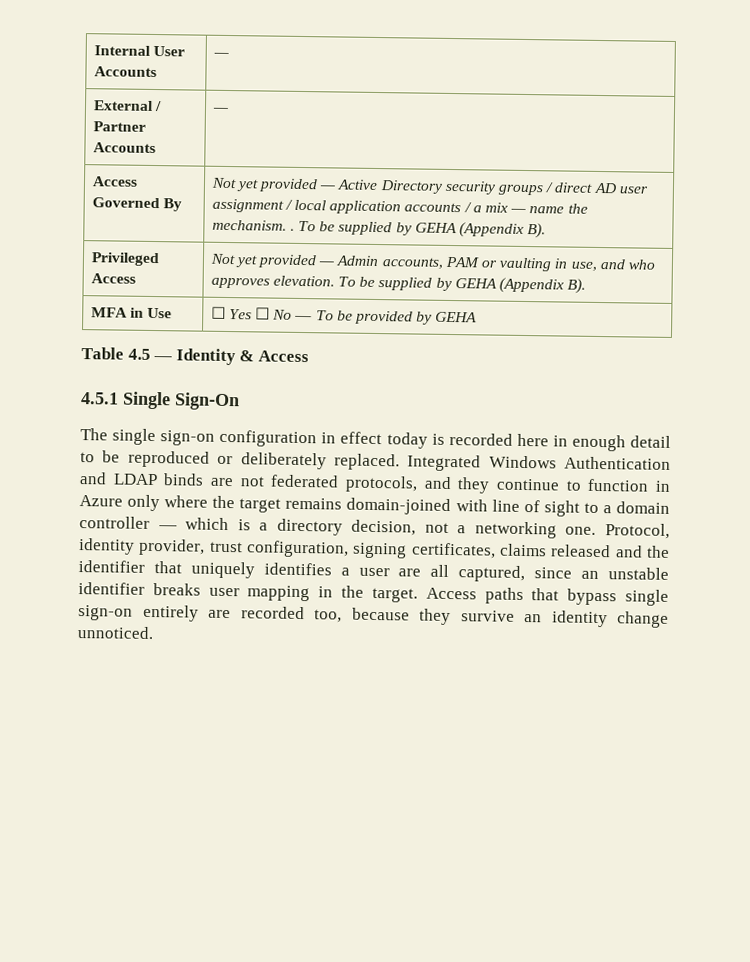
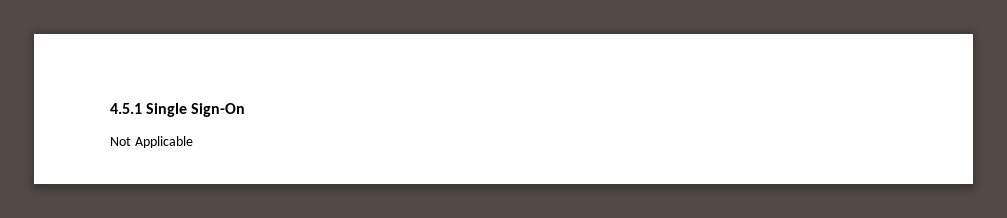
[93,45,185,57] [93,66,157,78] [212,52,229,57] [92,100,162,112] [92,121,146,132] [92,142,156,154] [211,107,228,112] [91,176,138,187] [91,197,182,212] [210,177,648,196] [211,198,588,215] [211,219,547,239] [90,252,160,267] [90,273,136,284] [209,253,655,272] [210,275,587,294] [90,307,173,319] [210,306,478,325] [81,347,309,366] [81,391,240,411] [80,428,671,452] [80,450,671,472] [79,472,671,494] [79,494,671,517] [79,516,670,539] [78,538,670,559] [78,560,670,583] [78,582,669,606] [78,604,669,628] [77,626,154,640] Internal User Accounts | — // External / Partner Accounts | — // Access Governed By | Not yet provided — Active Directory security groups / direct AD user assignment / local application accounts / a mix — name the mechanism. . To be supplied by GEHA (Appendix B). // Privileged Access | Not yet provided — Admin accounts, PAM or vaulting in use, and who approves elevation. To be supplied by GEHA (Appendix B). // MFA in Use | ☐ Yes ☐ No — To be provided by GEHA // Table 4.5 — Identity & Access // 4.5.1 Single Sign-On // The single sign-on configuration in effect today is recorded here in enough detail to be reproduced or deliberately replaced. Integrated Windows Authentication and LDAP binds are not federated protocols, and they continue to function in Azure only where the target remains domain-joined with line of sight to a domain controller — which is a directory decision, not a networking one. Protocol, identity provider, trust configuration, signing certificates, claims released and the identifier that uniquely identifies a user are all captured, since an unstable identifier breaks user mapping in the target. Access paths that bypass single sign-on entirely are recorded too, because they survive an identity change unnoticed. -> [110,103,246,117] [110,136,193,148] 4.5.1 Single Sign-On // Not Applicable

